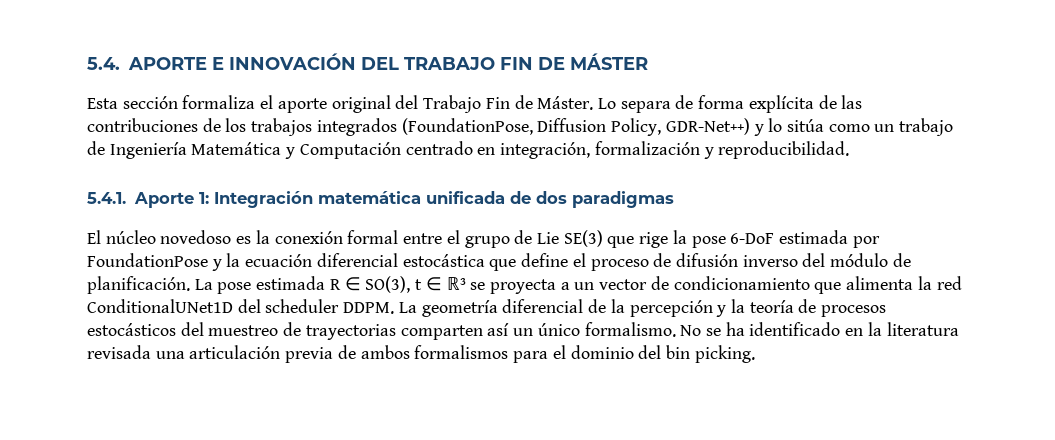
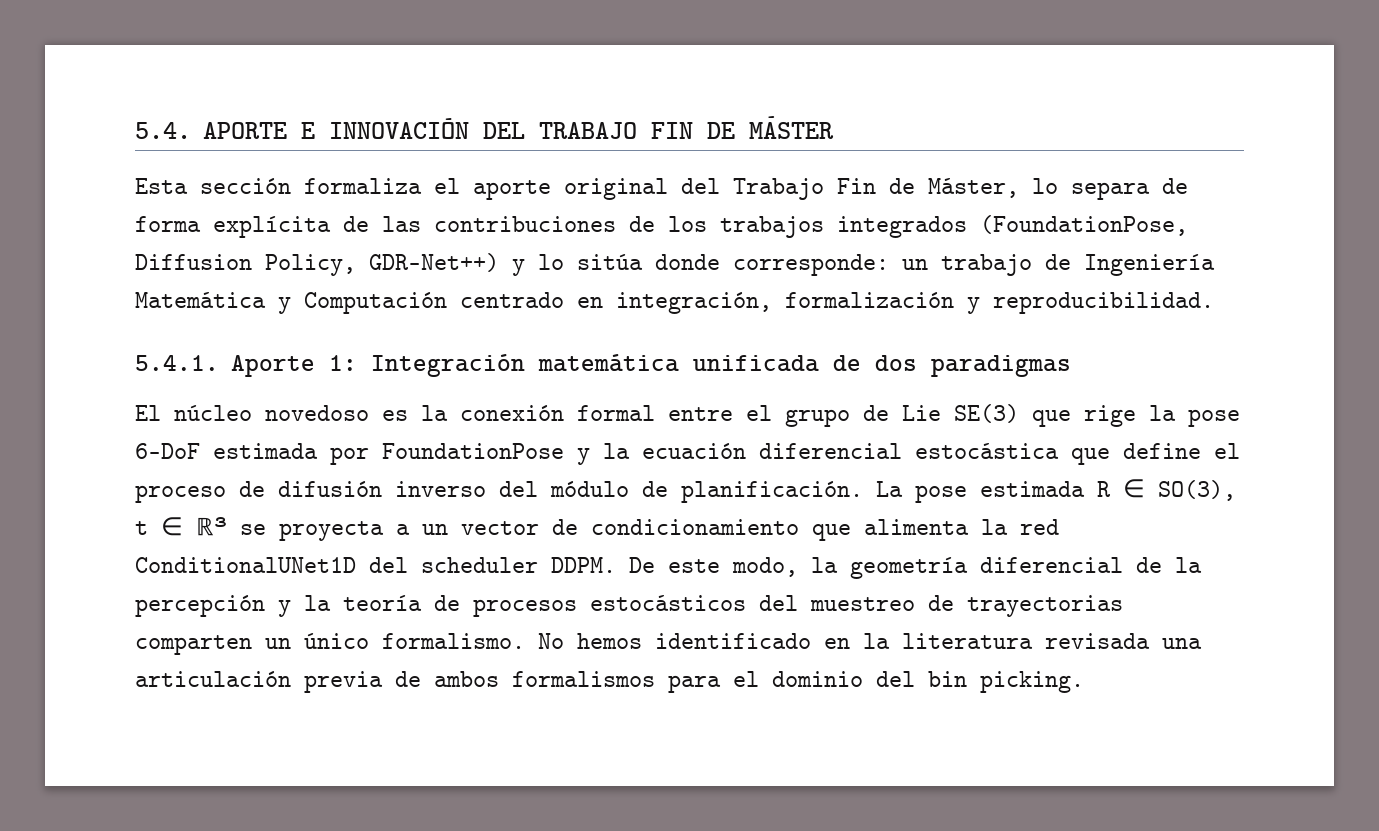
[537,96,616,110] Máster. Lo -> [928,178,1058,198] Máster, lo
[828,124,870,132] como -> [655,254,889,276] donde corresponde:
[398,302,417,313] La -> [629,557,838,577] De este modo, la
[487,323,510,336] así -> (252, 645) none
[705,322,745,336] se ha -> [577,633,642,649] hemos

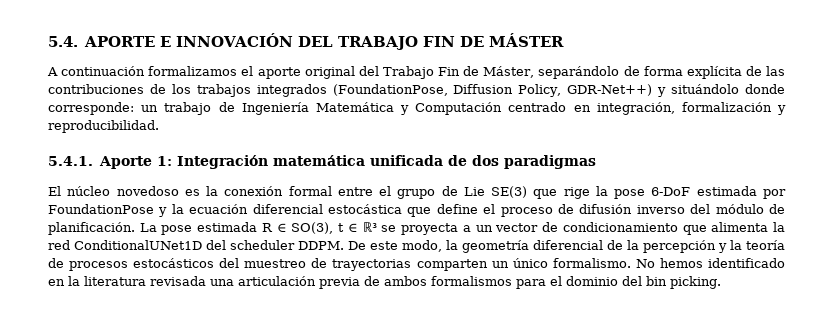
[135,178,422,194] Esta sección formaliza -> [47,66,238,76] A continuación formalizamos
[1032,178,1150,200] lo separa -> [538,66,620,79] separándolo
[538,254,643,270] lo sitúa -> [671,84,740,94] situándolo

